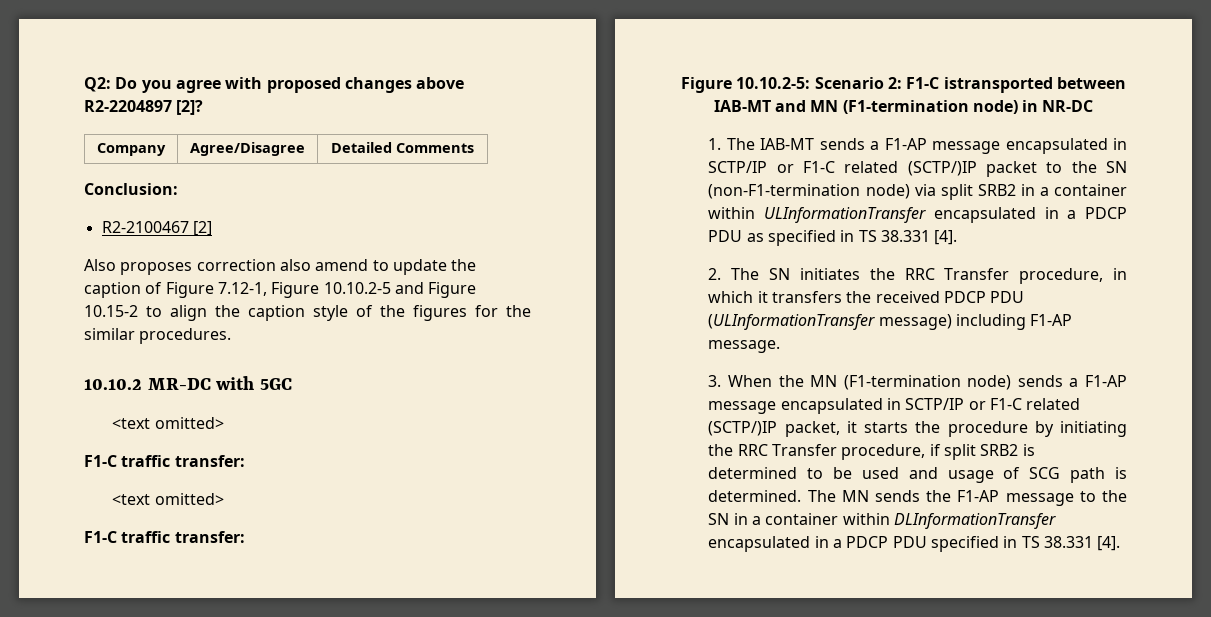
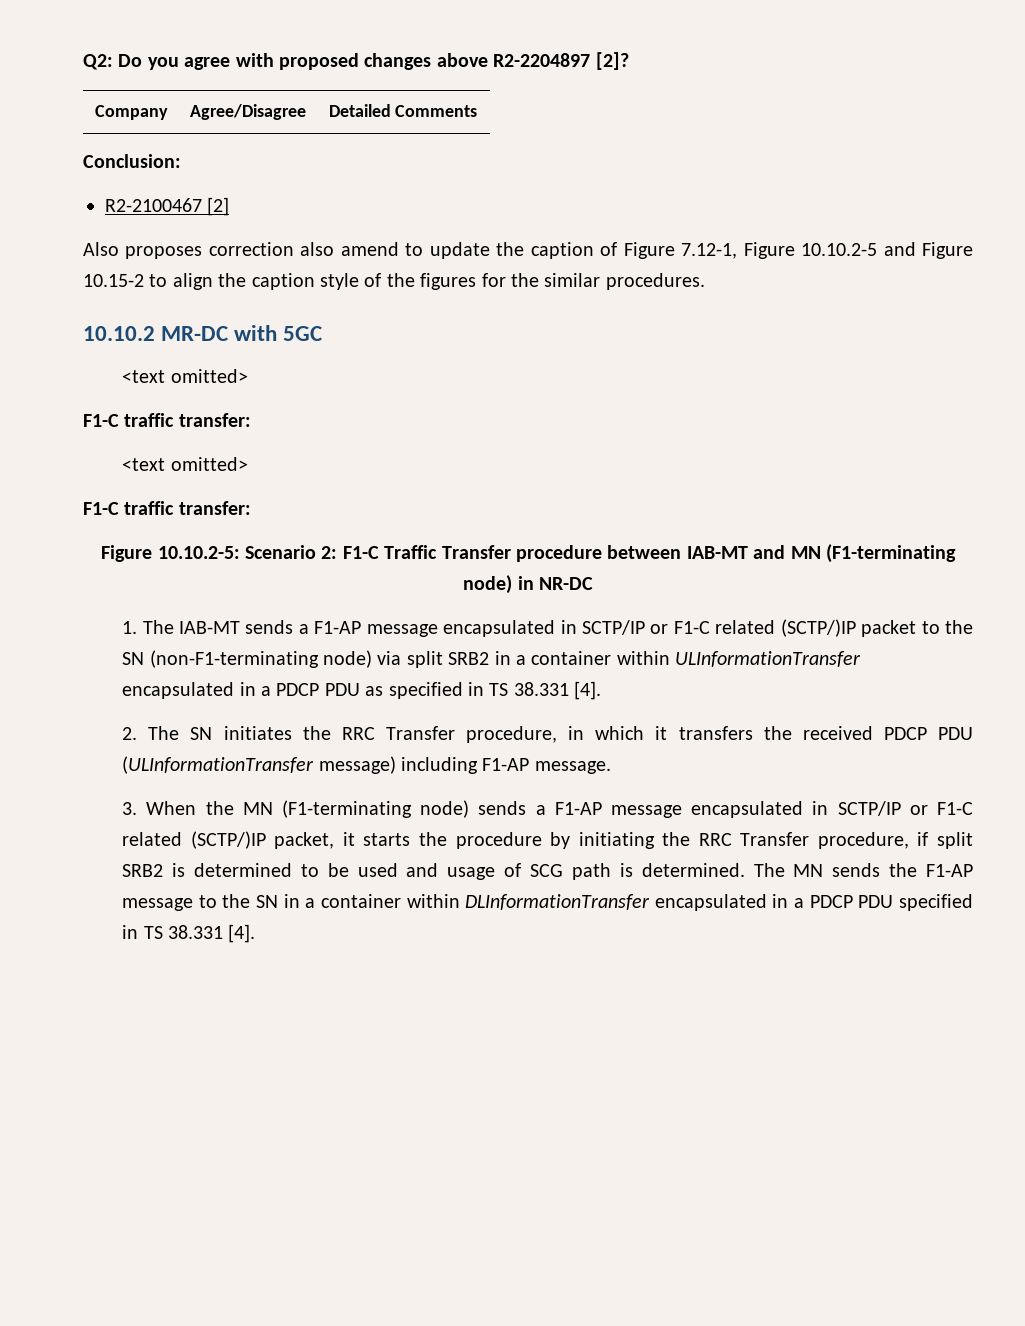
[943,77,1053,93] istransported -> [384,545,602,562] Traffic Transfer procedure
[842,100,969,114] (F1-termination -> [825,544,956,563] (F1-terminating
[708,184,861,199] (non-F1-termination -> [149,650,319,668] (non-F1-terminating
[843,375,961,390] (F1-termination -> [281,800,412,818] (F1-terminating

